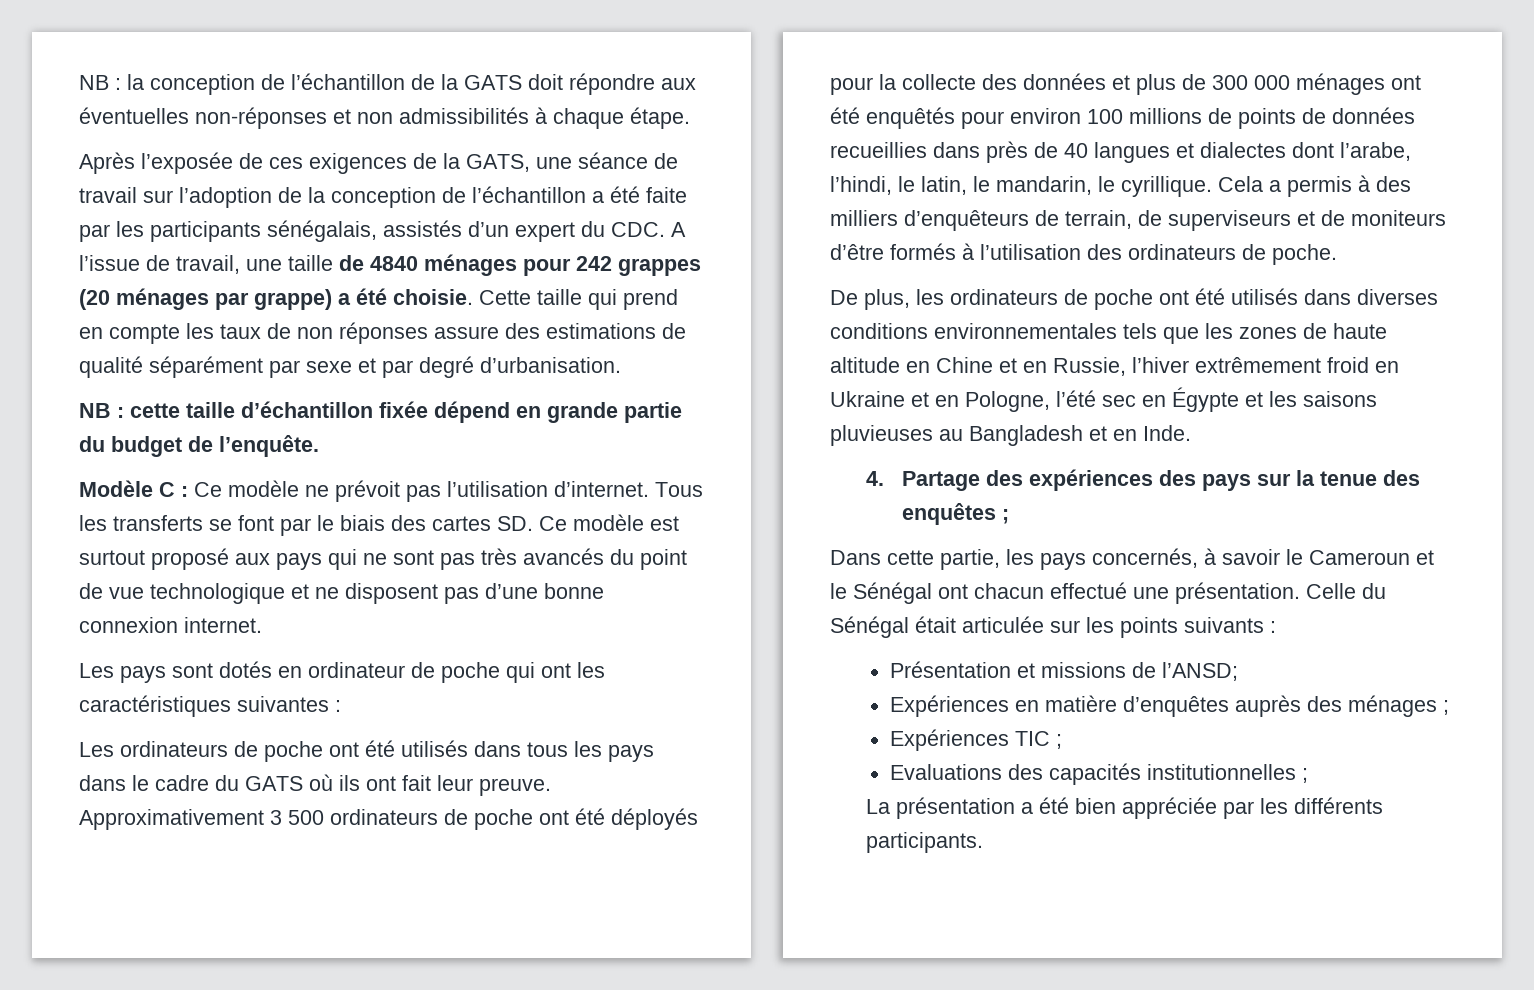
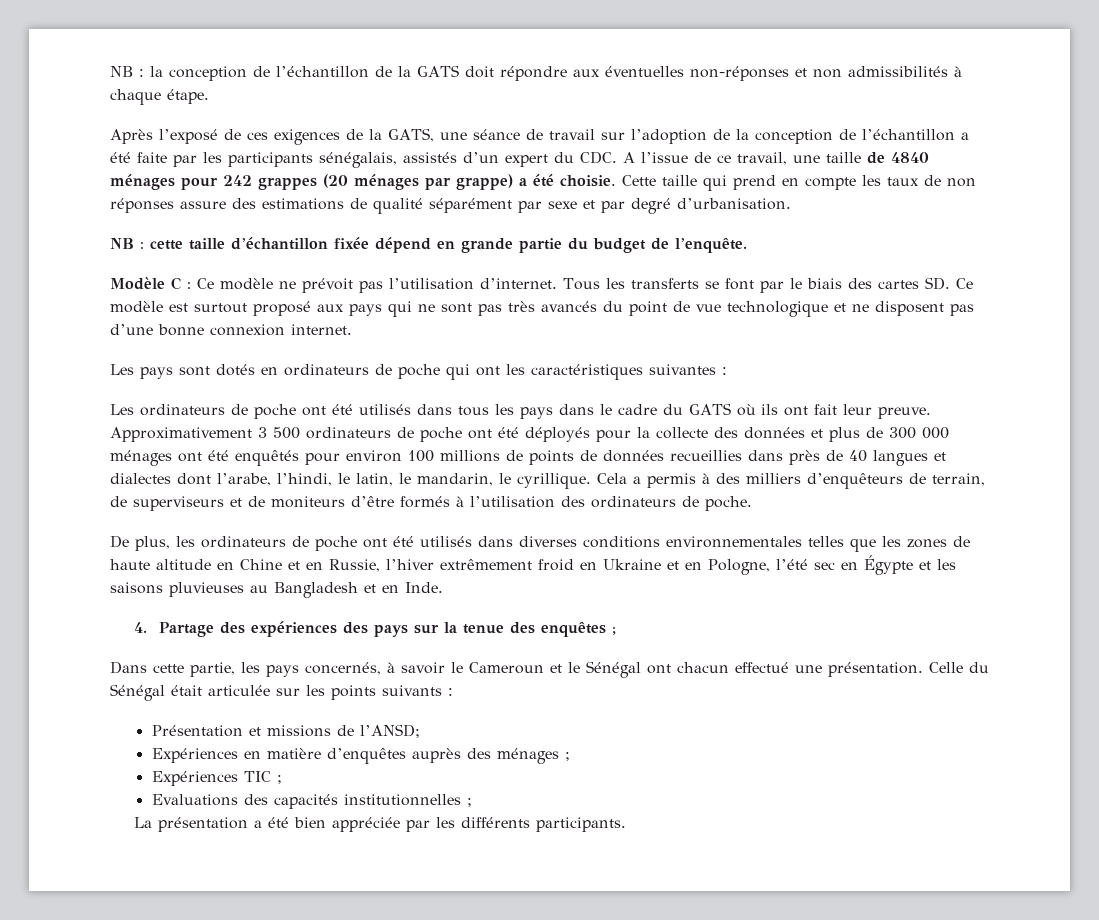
[141,152,233,174] l’exposée -> [159,129,218,144] l’exposé
(170, 263) none -> [717,155,731,163] ce
[308,662,405,678] ordinateur -> [284,364,369,376] ordinateurs
[1123,323,1157,339] tels -> [808,536,844,547] telles

